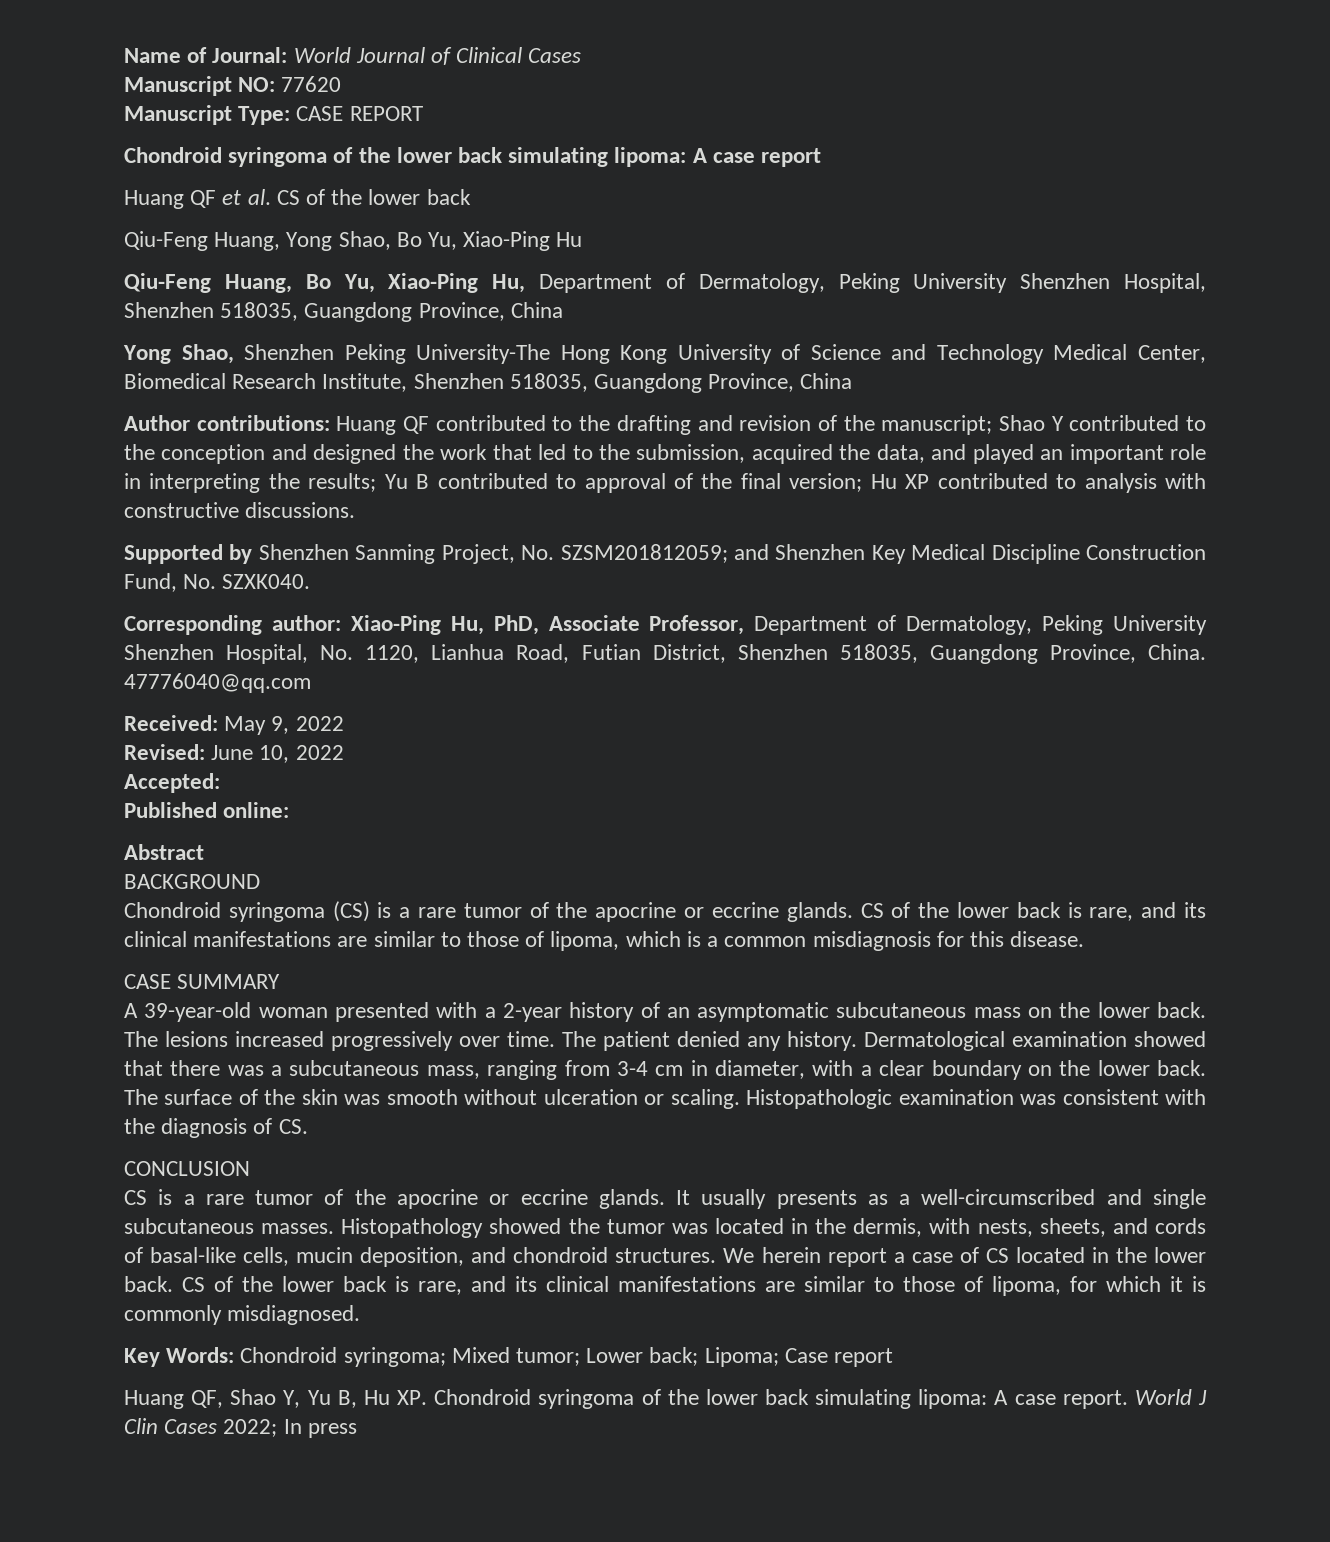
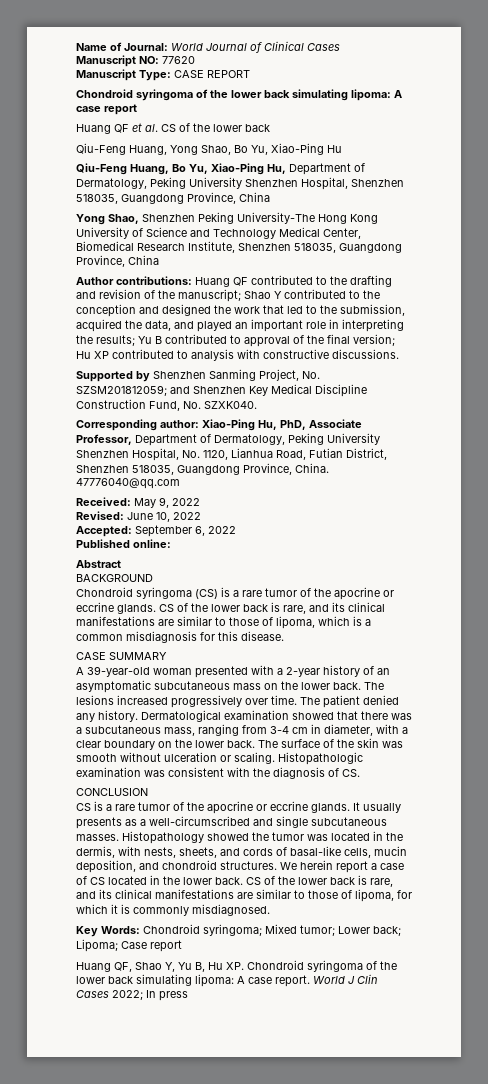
(220, 783) none -> [135,525,236,537] September 6, 2022

